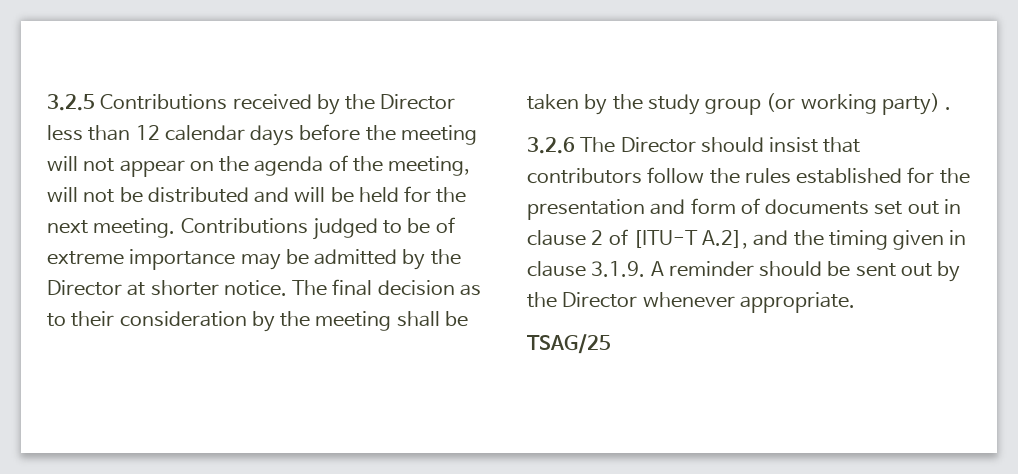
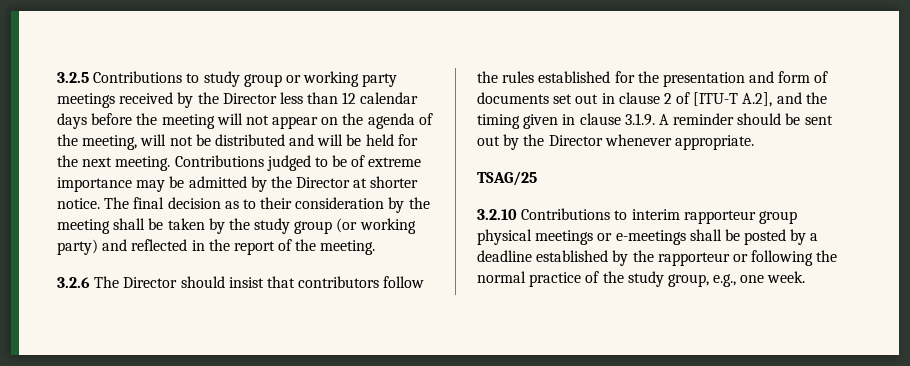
(228, 102) none -> [186,71,398,87] [57,93,115,108] to study group or working party meetings
[945,107,952,110] . -> [102,239,376,255] and reflected in the report of the meeting.
(611, 344) none -> [477,208,797,224] [477,229,819,245] [477,250,838,266] [477,271,806,287] // 3.2.10 Contributions to interim rapporteur group physical meetings or e-meetings shall be posted by a deadline established by the rapporteur or following the normal practice of the study group, e.g., one week.

